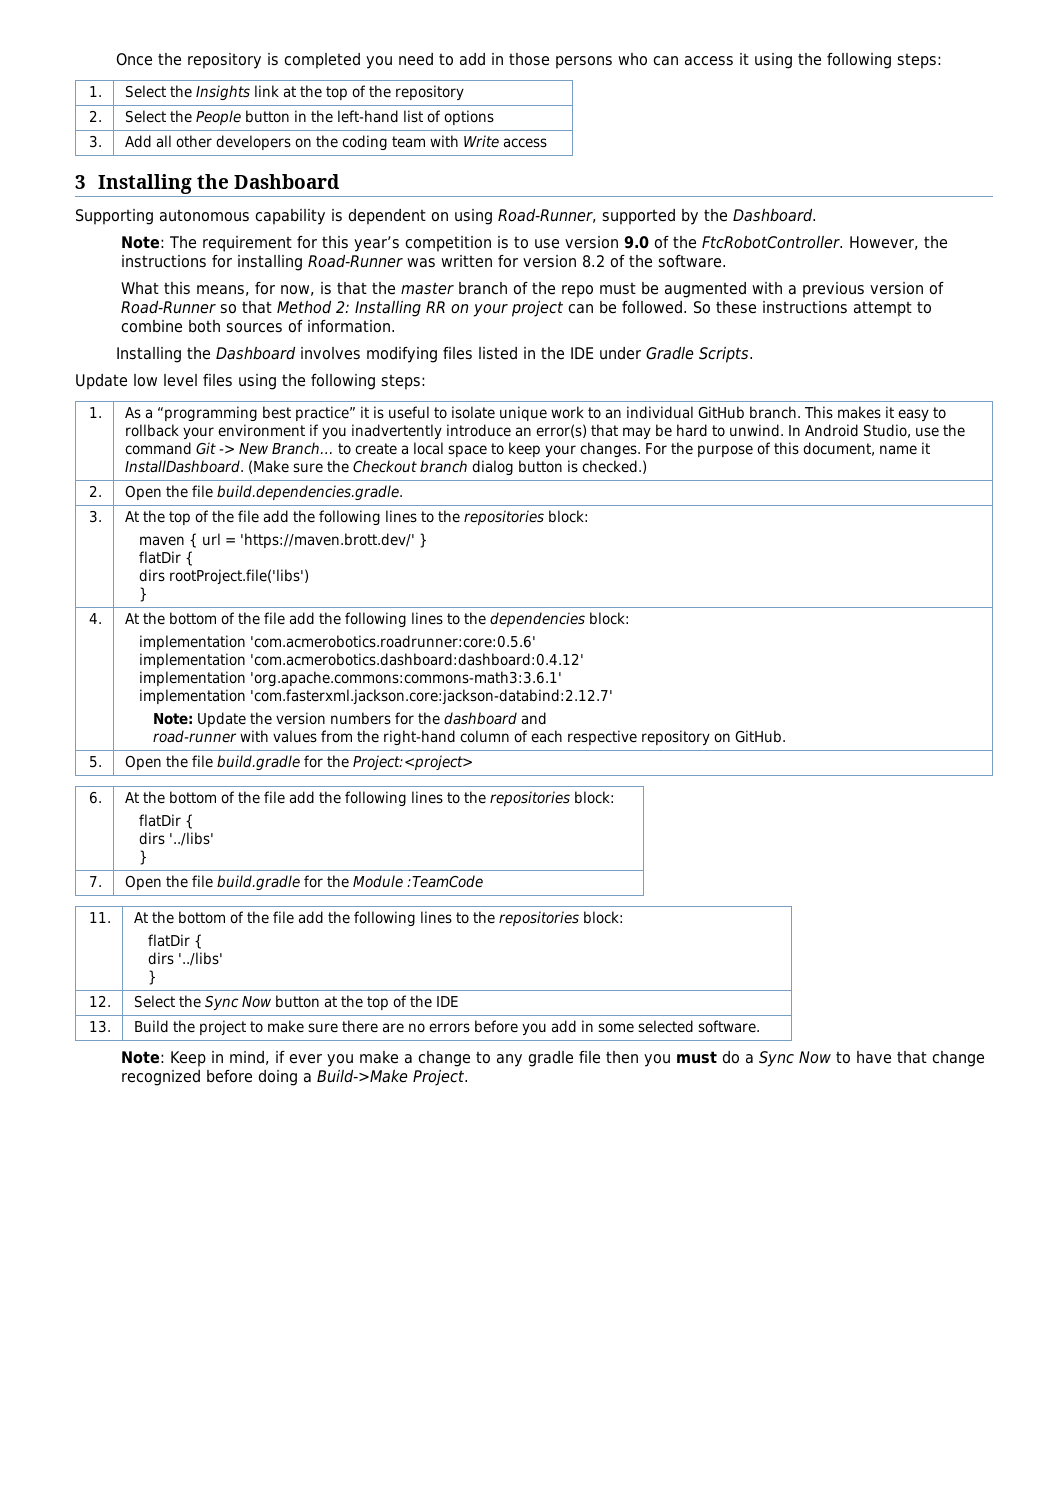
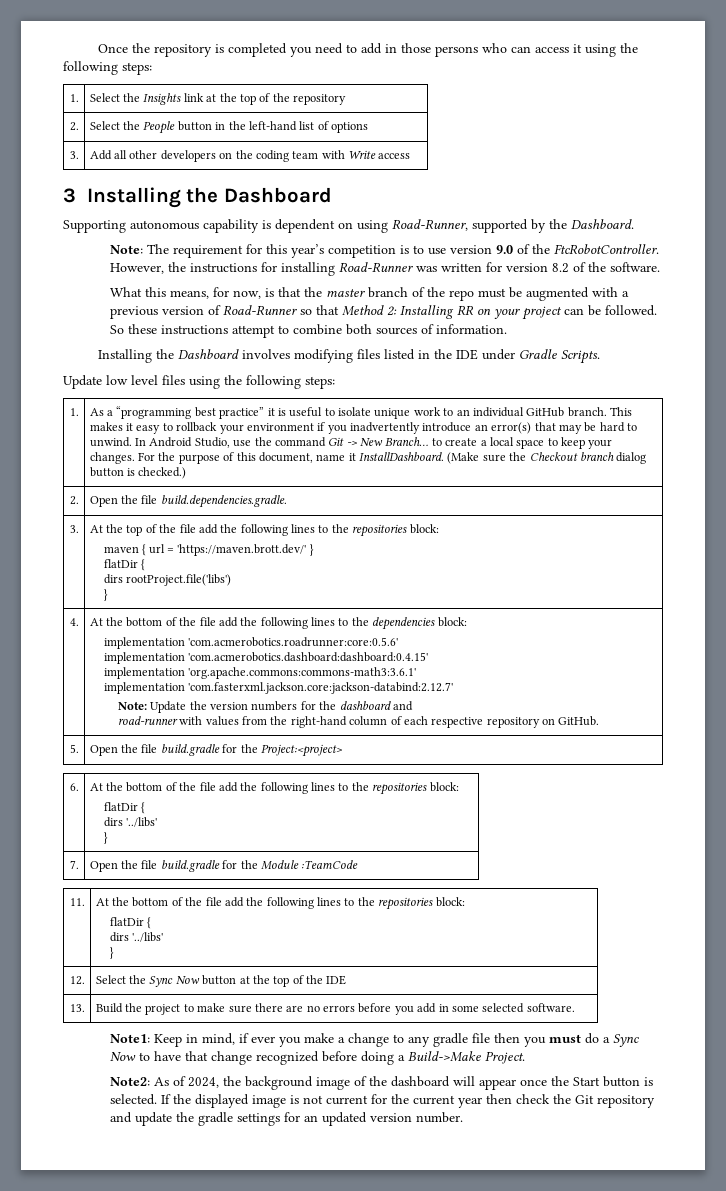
[250,653,585,666] 'com.acmerobotics.dashboard:dashboard:0.4.12' -> [188,652,429,662] 'com.acmerobotics.dashboard:dashboard:0.4.15'
[121,1051,166,1064] Note: -> [110,1034,151,1043] Note1:
(470, 1077) none -> [110,1076,654,1090] [110,1094,656,1108] [110,1112,464,1126] // Note2: As of 2024, the background image of the dashboard will appear once the Start button is selected. If the displayed image is not current for the current year then check the Git repository and update the gradle settings for an updated version number.

